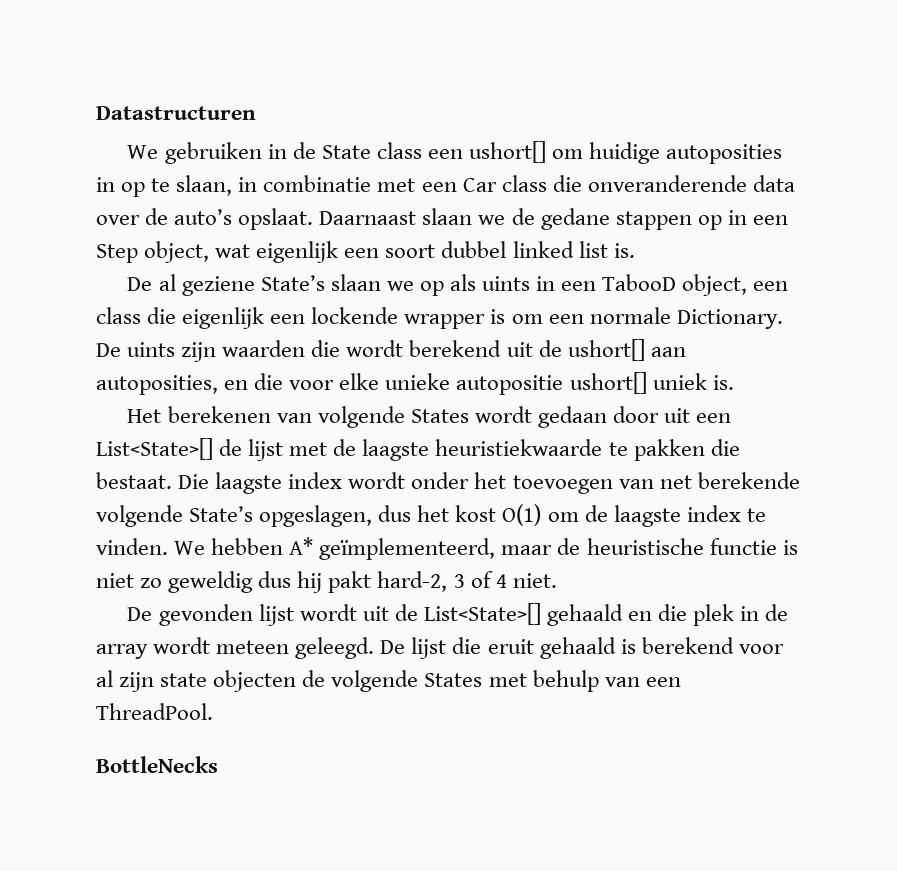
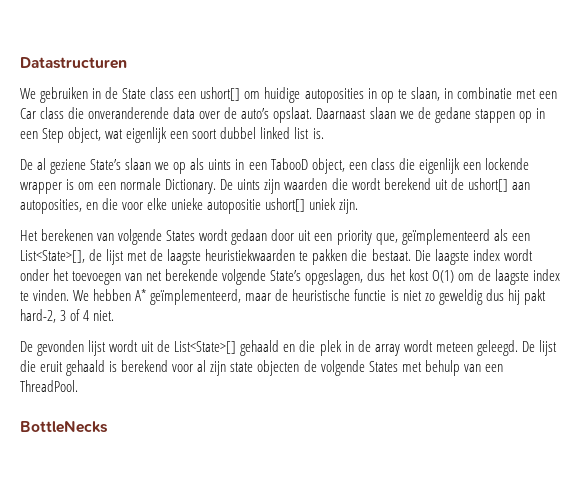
[712,375,734,390] is. -> [339,199,359,214] zijn.
[96,438,213,460] List<State>[] -> [336,229,530,245] [20,250,85,263] priority que, geïmplementeerd als een List<State>[],
[435,439,603,456] heuristiekwaarde -> [205,249,296,261] heuristiekwaarden

